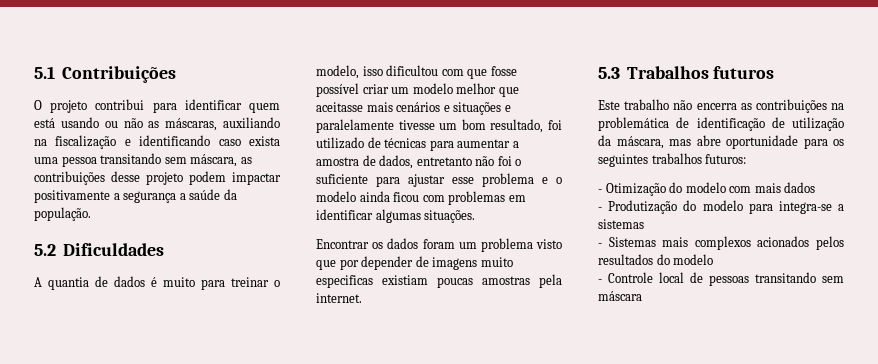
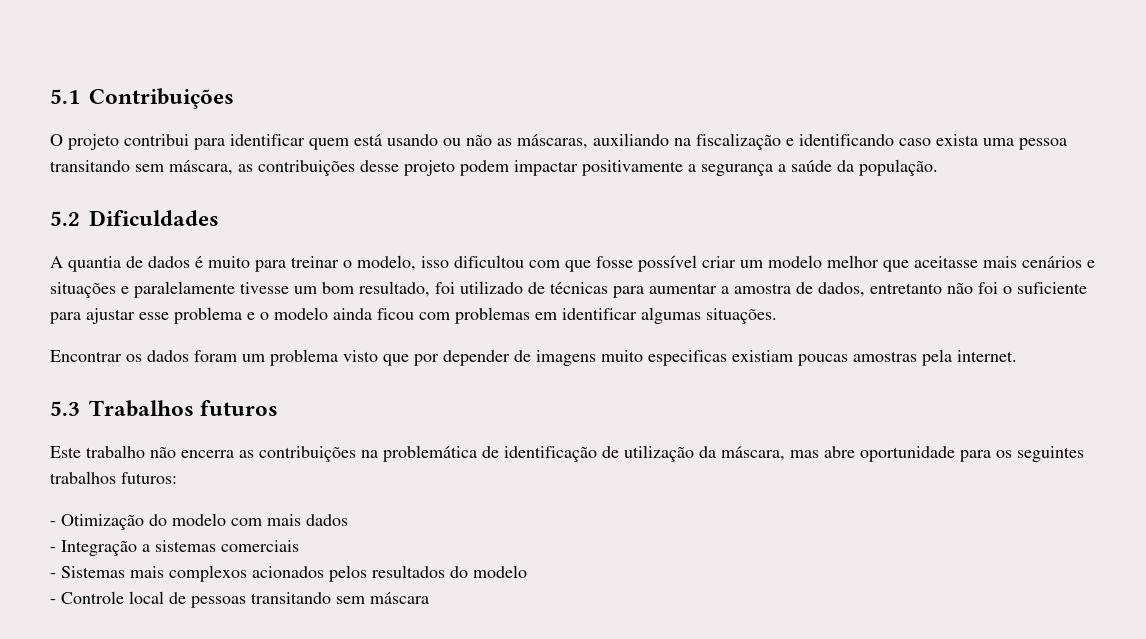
[608,200,832,214] Produtização do modelo para integra-se -> [61,540,137,556] Integração
(644, 224) none -> [221,540,299,552] comerciais

